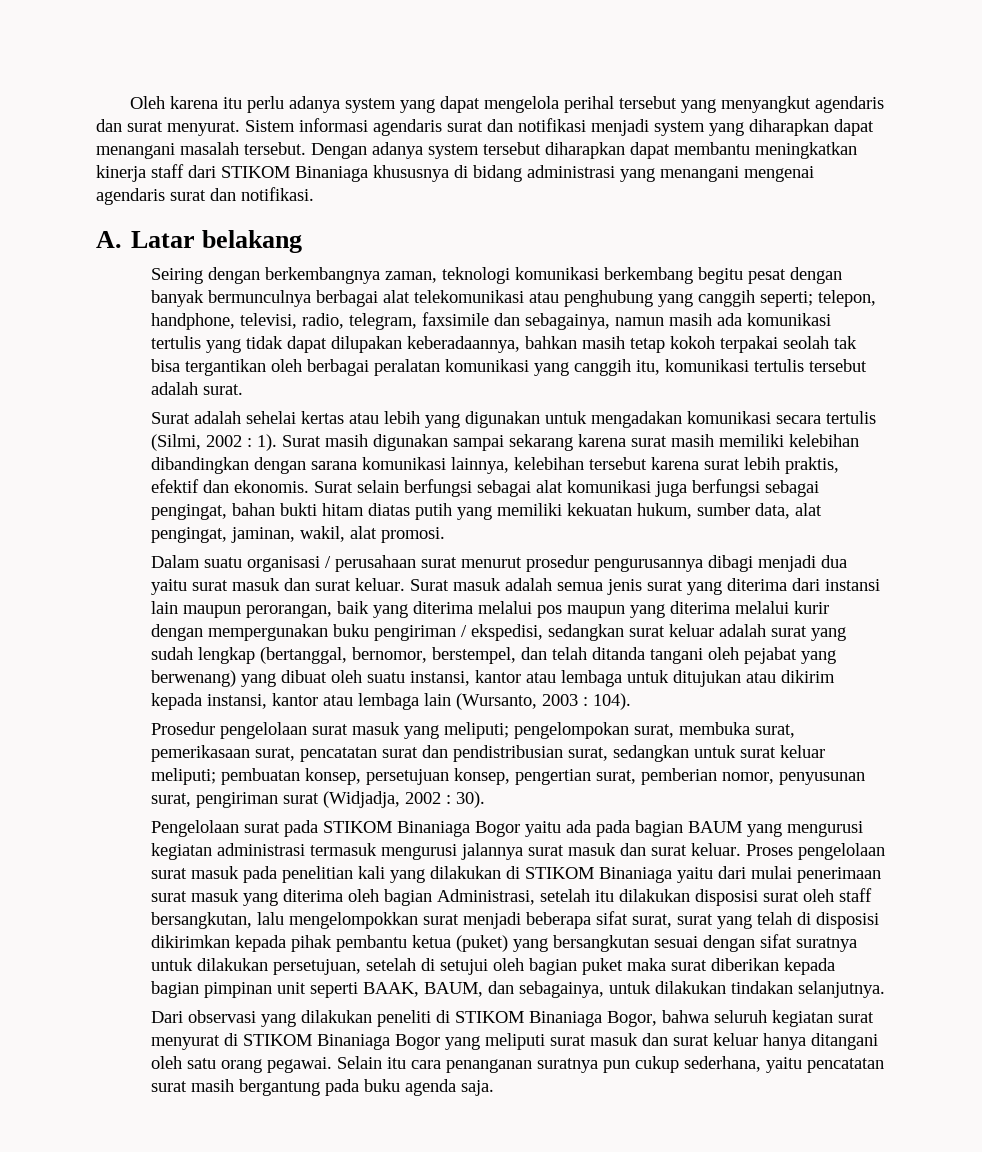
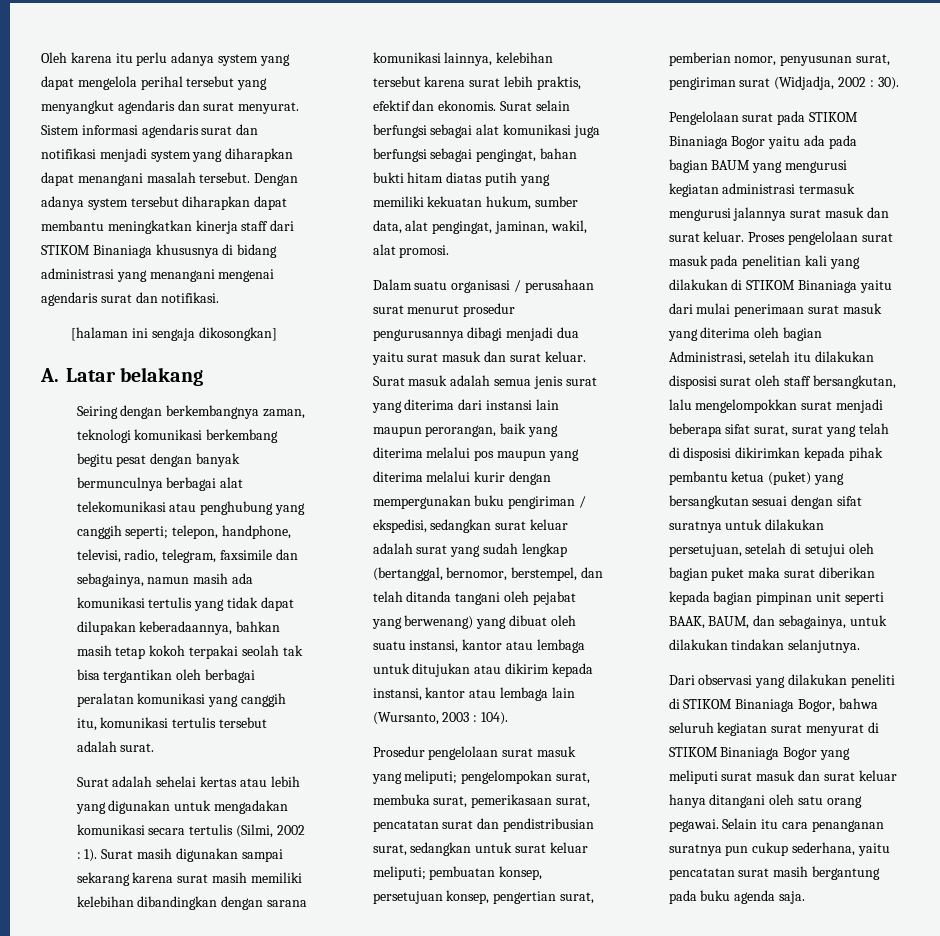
(314, 194) none -> [71,327,277,341] // [halaman ini sengaja dikosongkan]

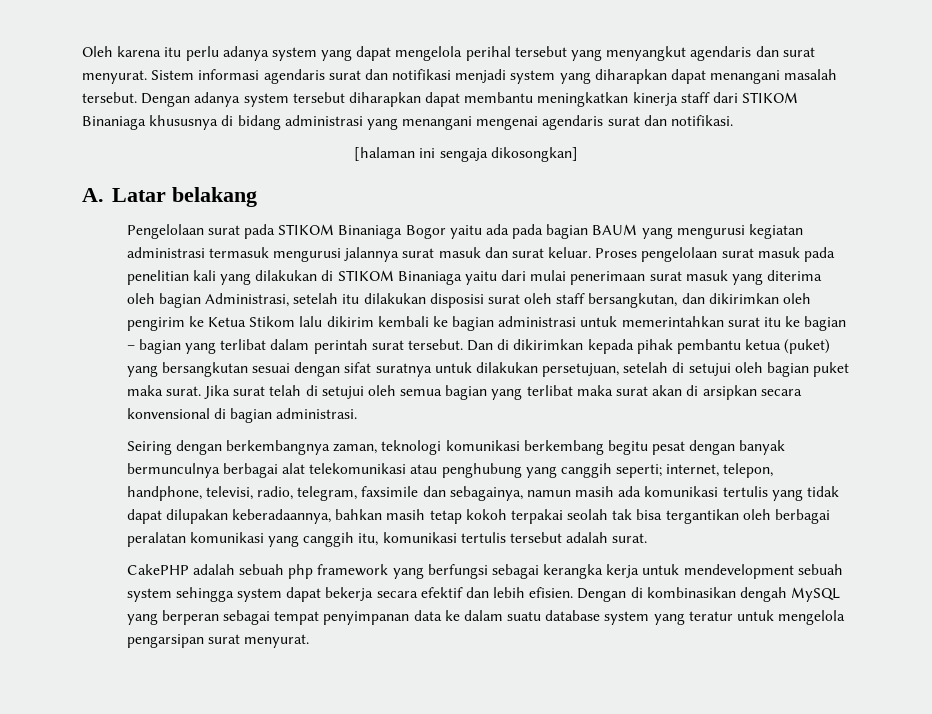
[76,405,305,419] [76,429,279,443] [76,453,240,467] [76,477,244,491] [76,501,305,515] [76,525,291,539] [76,549,298,563] [76,573,253,587] [76,597,294,611] [76,621,281,635] [76,645,303,659] [76,669,255,683] [76,693,286,707] [76,717,267,731] [76,741,155,752] [76,776,300,787] [75,800,288,814] [76,824,305,838] [76,848,283,862] [76,872,302,886] [76,896,307,910] [372,52,554,66] [372,76,581,90] [372,100,570,111] [372,124,600,138] [372,148,577,162] [372,172,550,186] [372,196,578,210] [372,220,587,234] [372,244,450,258] [372,279,594,293] [372,303,516,317] [372,327,579,341] [371,351,586,365] [372,375,597,389] [371,399,559,413] [372,423,558,437] [372,447,579,461] [372,471,551,485] [372,495,586,509] [372,519,568,533] [372,543,567,557] [372,567,603,581] [372,591,576,605] [371,615,576,629] [372,639,585,653] [372,663,593,677] [372,687,575,701] [372,712,508,725] [372,746,576,760] [371,770,590,784] [372,794,590,808] [372,818,594,832] [372,842,588,856] [372,866,543,880] [372,890,594,904] [668,52,890,66] [668,76,899,90] // Seiring dengan berkembangnya zaman, teknologi komunikasi berkembang begitu pesat dengan banyak bermunculnya berbagai alat telekomunikasi atau penghubung yang canggih seperti; telepon, handphone, televisi, radio, telegram, faxsimile dan sebagainya, namun masih ada komunikasi tertulis yang tidak dapat dilupakan keberadaannya, bahkan masih tetap kokoh terpakai seolah tak bisa tergantikan oleh berbagai peralatan komunikasi yang canggih itu, komunikasi tertulis tersebut adalah surat. // Surat adalah sehelai kertas atau lebih yang digunakan untuk mengadakan komunikasi secara tertulis (Silmi, 2002 : 1). Surat masih digunakan sampai sekarang karena surat masih memiliki kelebihan dibandingkan dengan sarana komunikasi lainnya, kelebihan tersebut karena surat lebih praktis, efektif dan ekonomis. Surat selain berfungsi sebagai alat komunikasi juga berfungsi sebagai pengingat, bahan bukti hitam diatas putih yang memiliki kekuatan hukum, sumber data, alat pengingat, jaminan, wakil, alat promosi. // Dalam suatu organisasi / perusahaan surat menurut prosedur pengurusannya dibagi menjadi dua yaitu surat masuk dan surat keluar. Surat masuk adalah semua jenis surat yang diterima dari instansi lain maupun perorangan, baik yang diterima melalui pos maupun yang diterima melalui kurir dengan mempergunakan buku pengiriman / ekspedisi, sedangkan surat keluar adalah surat yang sudah lengkap (bertanggal, bernomor, berstempel, dan telah ditanda tangani oleh pejabat yang berwenang) yang dibuat oleh suatu instansi, kantor atau lembaga untuk ditujukan atau dikirim kepada instansi, kantor atau lembaga lain (Wursanto, 2003 : 104). // Prosedur pengelolaan surat masuk yang meliputi; pengelompokan surat, membuka surat, pemerikasaan surat, pencatatan surat dan pendistribusian surat, sedangkan untuk surat keluar meliputi; pembuatan konsep, persetujuan konsep, pengertian surat, pemberian nomor, penyusunan surat, pengiriman surat (Widjadja, 2002 : 30). -> (257, 197) none
[668,399,883,413] [668,423,889,437] [668,447,732,461] lalu mengelompokkan surat menjadi beberapa sifat surat, surat yang telah di disposisi -> [681,293,812,304] [126,316,847,331] [126,339,510,354] dan dikirimkan oleh pengirim ke Ketua Stikom lalu dikirim kembali ke bagian administrasi untuk memerintahkan surat itu ke bagian – bagian yang terlibat dalam perintah surat tersebut. Dan di
[783,567,875,578] [668,591,884,605] [668,615,887,629] [668,639,861,653] [668,674,895,688] [668,698,878,712] [668,722,879,736] [668,747,850,760] [668,770,897,784] [668,794,862,808] [668,818,884,832] [668,842,890,856] [668,866,880,880] [668,890,805,904] surat diberikan kepada bagian pimpinan unit seperti BAAK, BAUM, dan sebagainya, untuk dilakukan tindakan selanjutnya. // Dari observasi yang dilakukan peneliti di STIKOM Binaniaga Bogor, bahwa seluruh kegiatan surat menyurat di STIKOM Binaniaga Bogor yang meliputi surat masuk dan surat keluar hanya ditangani oleh satu orang pegawai. Selain itu cara penanganan suratnya pun cukup sederhana, yaitu pencatatan surat masih bergantung pada buku agenda saja. -> [165,385,802,400] [126,408,358,423] [126,440,786,455] [126,463,774,478] [126,486,840,501] [126,509,831,524] [126,532,648,547] [126,564,843,579] [126,587,841,602] [126,610,846,625] [126,634,309,648] surat. Jika surat telah di setujui oleh semua bagian yang terlibat maka surat akan di arsipkan secara konvensional di bagian administrasi. // Seiring dengan berkembangnya zaman, teknologi komunikasi berkembang begitu pesat dengan banyak bermunculnya berbagai alat telekomunikasi atau penghubung yang canggih seperti; internet, telepon, handphone, televisi, radio, telegram, faxsimile dan sebagainya, namun masih ada komunikasi tertulis yang tidak dapat dilupakan keberadaannya, bahkan masih tetap kokoh terpakai seolah tak bisa tergantikan oleh berbagai peralatan komunikasi yang canggih itu, komunikasi tertulis tersebut adalah surat. // CakePHP adalah sebuah php framework yang berfungsi sebagai kerangka kerja untuk mendevelopment sebuah system sehingga system dapat bekerja secara efektif dan lebih efisien. Dengan di kombinasikan dengah MySQL yang berperan sebagai tempat penyimpanan data ke dalam suatu database system yang teratur untuk mengelola pengarsipan surat menyurat.

